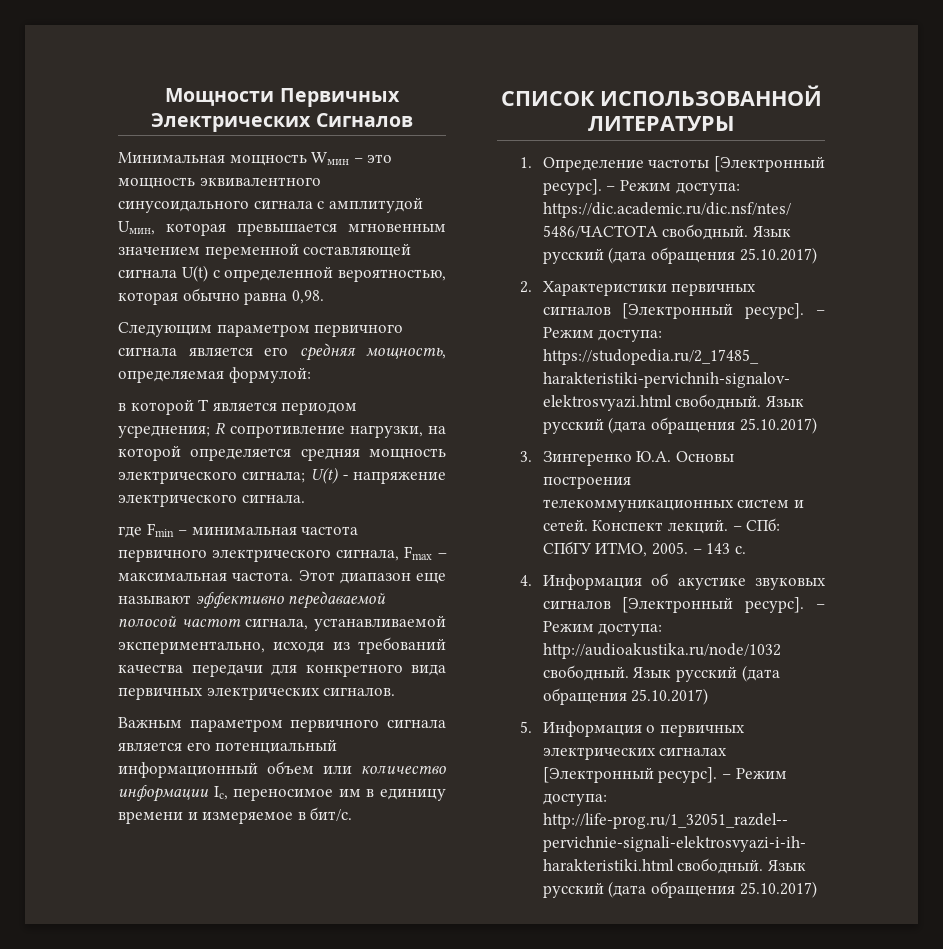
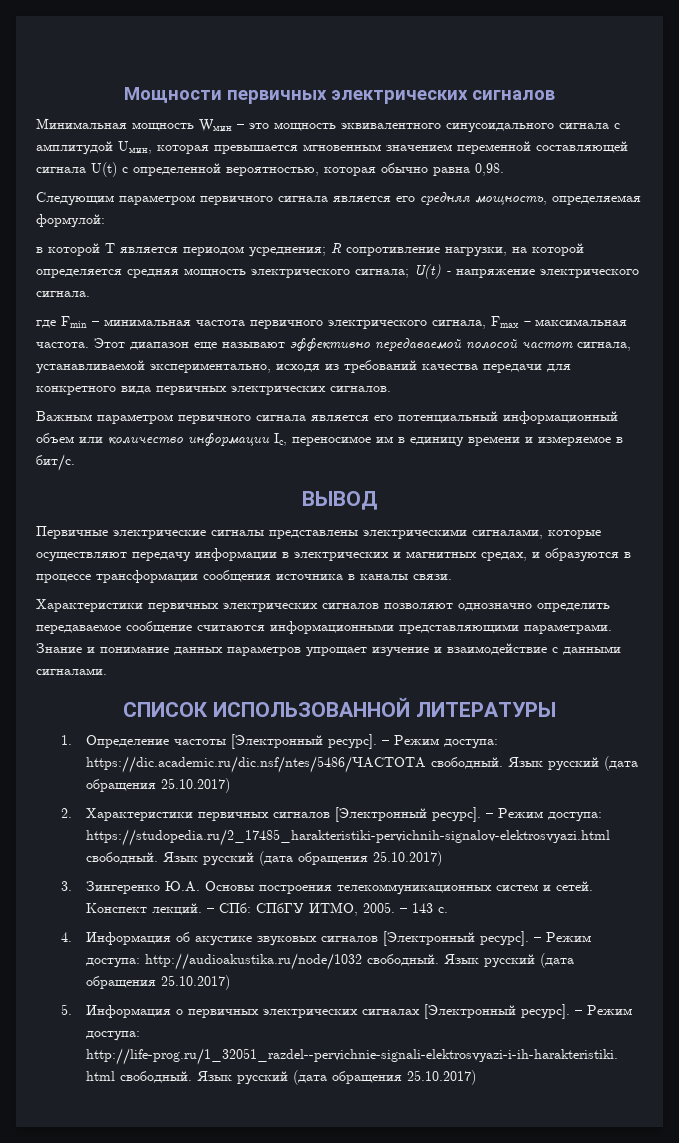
[279,88,400,107] [151,113,413,132] Первичных Электрических Сигналов -> [227,90,555,104] первичных электрических сигналов
(353, 814) none -> [302,491,377,510] [36,526,601,539] [36,548,631,562] [36,570,452,583] [36,599,610,612] [36,621,612,634] [36,643,621,657] [36,668,107,675] // ВЫВОД // Первичные электрические сигналы представлены электрическими сигналами, которые осуществляют передачу информации в электрических и магнитных средах, и образуются в процессе трансформации сообщения источника в каналы связи. // Характеристики первичных электрических сигналов позволяют однозначно определить передаваемое сообщение считаются информационными представляющими параметрами. Знание и понимание данных параметров упрощает изучение и взаимодействие с данными сигналами.

